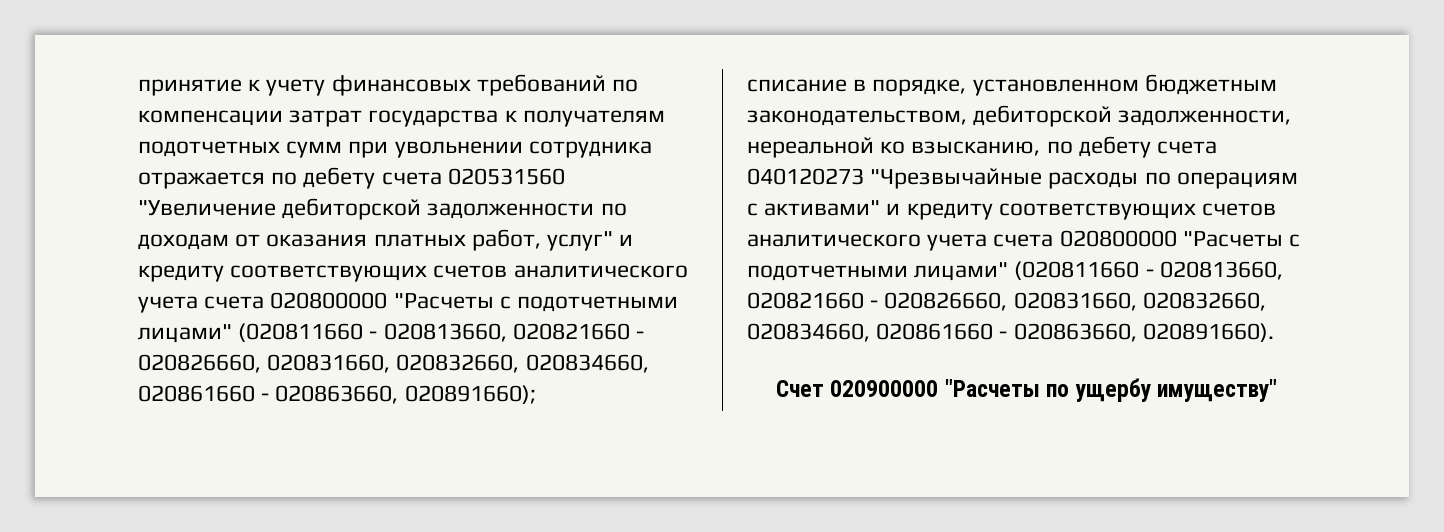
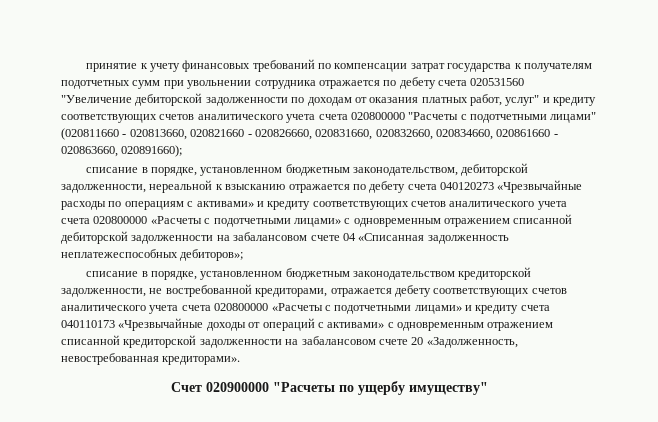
[880,141,1041,156] ко взысканию, -> [215,184,350,193] к взысканию отражается
[870,168,1043,189] "Чрезвычайные -> [497,180,583,193] «Чрезвычайные
[764,200,1277,220] [747,230,1301,251] [747,261,1283,281] [747,292,1266,311] [747,323,1274,342] активами" и кредиту соответствующих счетов аналитического учета счета 020800000 "Расчеты с подотчетными лицами" (020811660 - 020813660, 020821660 - 020826660, 020831660, 020832660, 020834660, 020861660 - 020863660, 020891660). -> [196,201,567,210] [61,214,573,227] [61,231,509,244] [61,249,244,261] [86,267,532,280] [61,284,567,297] [61,303,550,314] [61,318,554,331] [61,335,518,348] [61,353,241,365] активами» и кредиту соответствующих счетов аналитического учета счета 020800000 «Расчеты с подотчетными лицами» с одновременным отражением списанной дебиторской задолженности на забалансовом счете 04 «Списанная задолженность неплатежеспособных дебиторов»; // списание в порядке, установленном бюджетным законодательством кредиторской задолженности, не востребованной кредиторами, отражается дебету соответствующих счетов аналитического учета счета 020800000 «Расчеты с подотчетными лицами» и кредиту счета 040110173 «Чрезвычайные доходы от операций с активами» с одновременным отражением списанной кредиторской задолженности на забалансовом счете 20 «Задолженность, невостребованная кредиторами».

